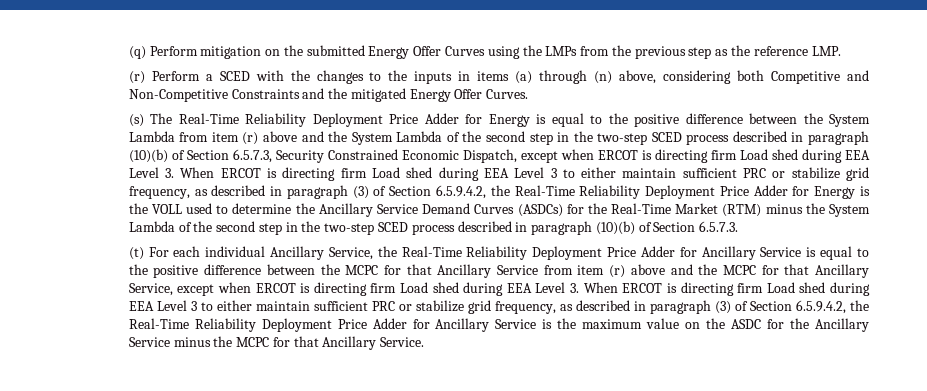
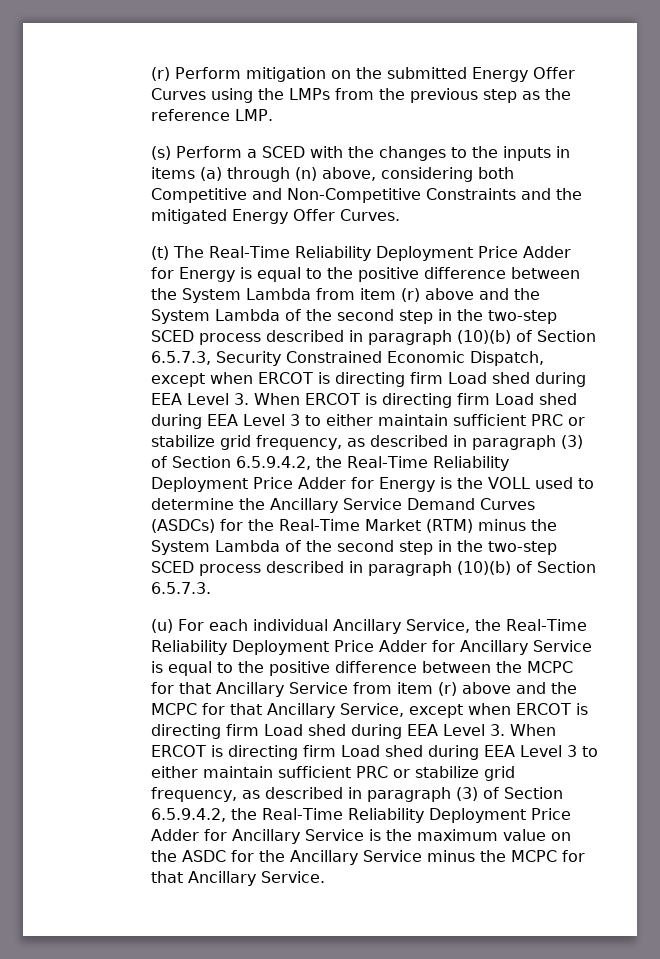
[128,46,146,59] (q) -> [150,67,170,81] (r)
[128,71,145,84] (r) -> [150,146,171,160] (s)
[128,114,144,127] (s) -> [150,246,169,260] (t)
[128,247,144,260] (t) -> [150,619,173,633] (u)

